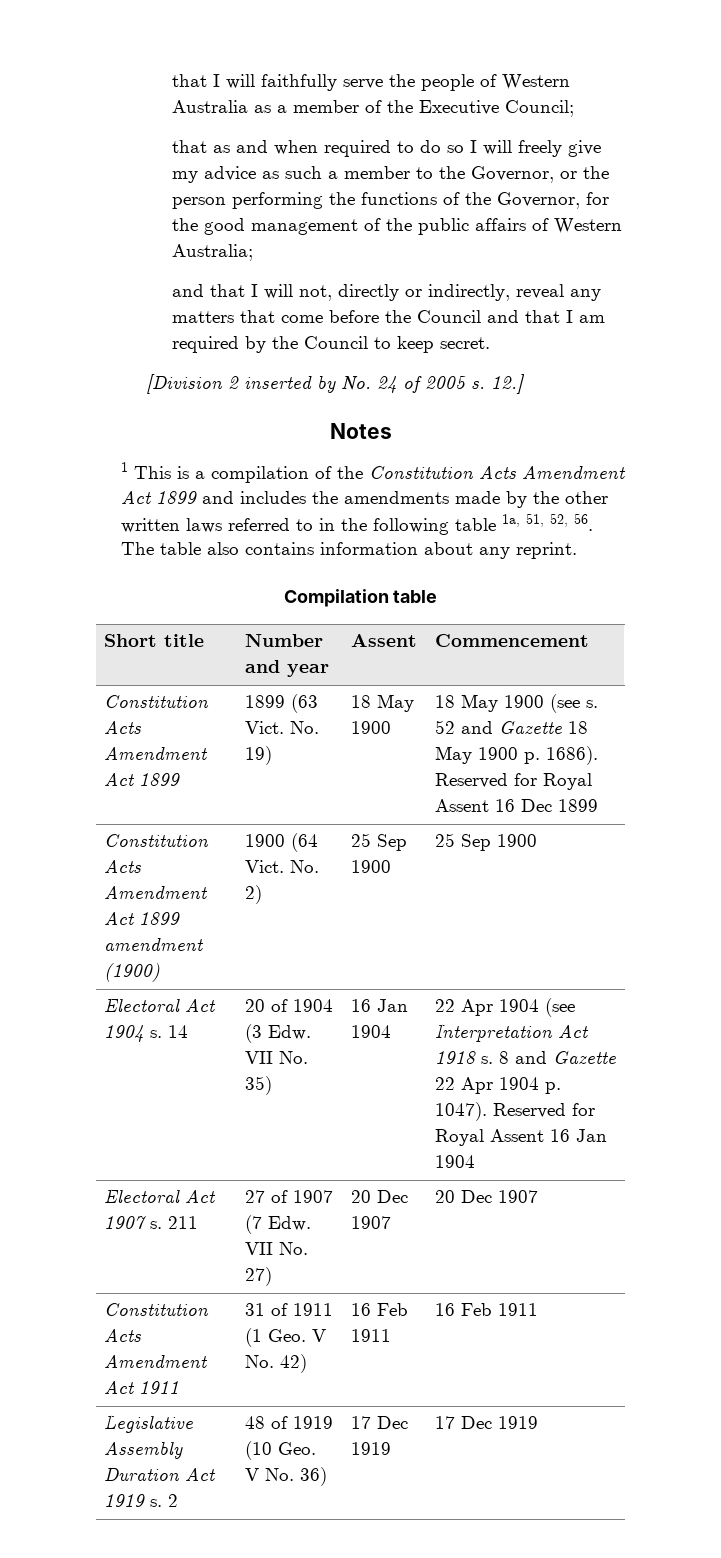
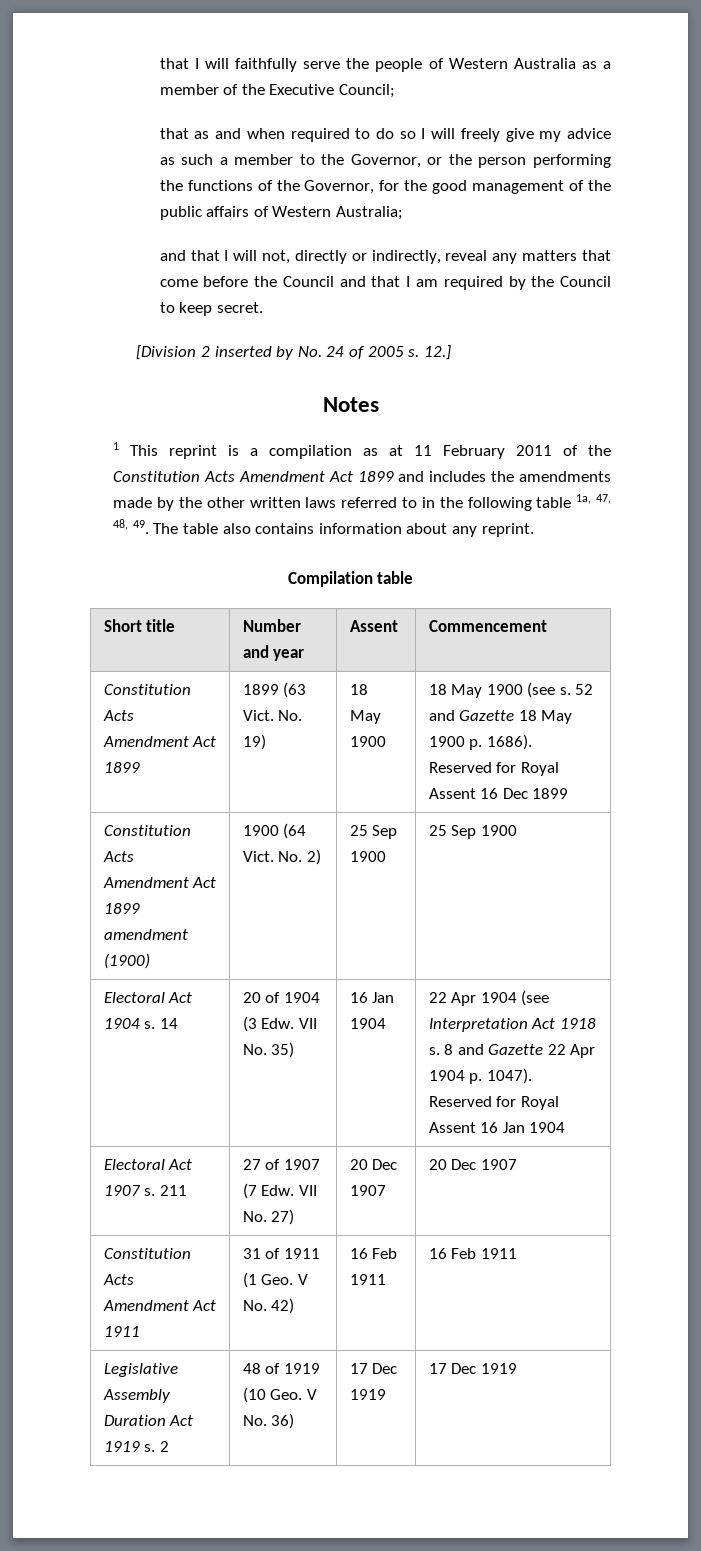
(172, 472) none -> [169,445,218,459] reprint
(310, 474) none -> [363,445,553,459] as at 11 February 2011
[526,513,594,531] 51, 52, 56. -> [595,494,611,504] [113,519,149,534] 47, 48, 49.

